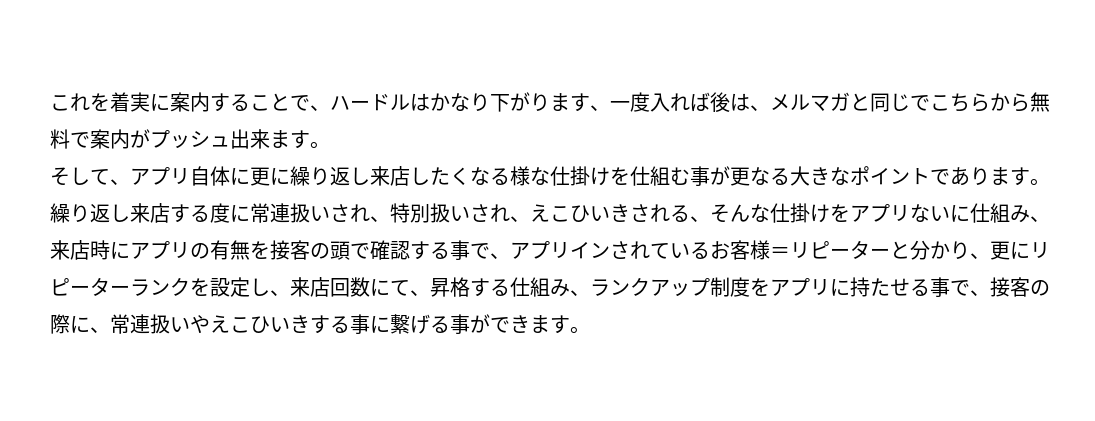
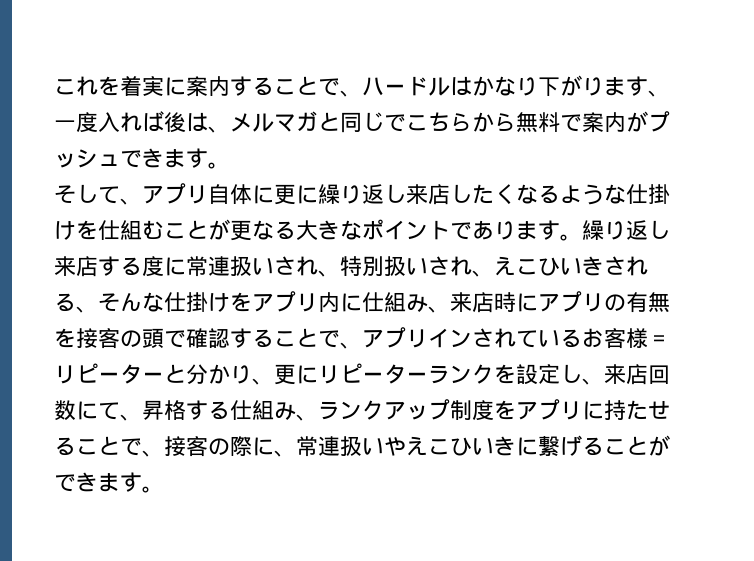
[230,129,270,149] 出来 -> [120,148,164,168] でき
[510,166,530,186] 様 -> [560,184,604,205] よう
[690,166,710,186] 事 -> [164,220,208,239] こと
[910,204,950,222] ない -> [318,292,340,312] 内
[450,240,470,260] 事 -> [274,328,318,347] こと
[930,277,950,297] 事 -> [76,436,120,455] こと
[310,314,370,334] する事 -> (516, 446) none
[450,314,470,334] 事 -> [604,436,648,455] こと

